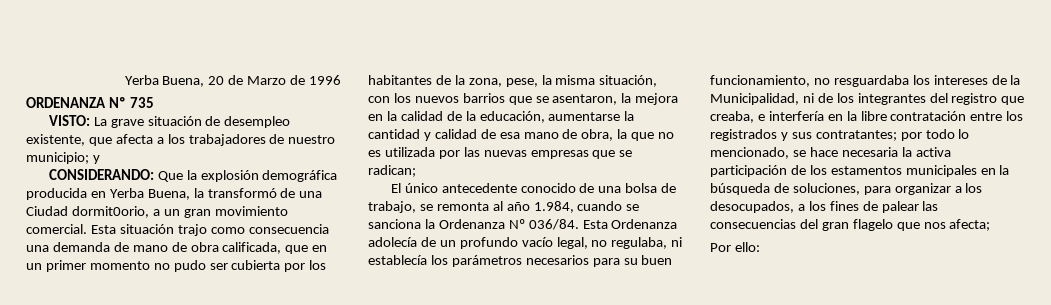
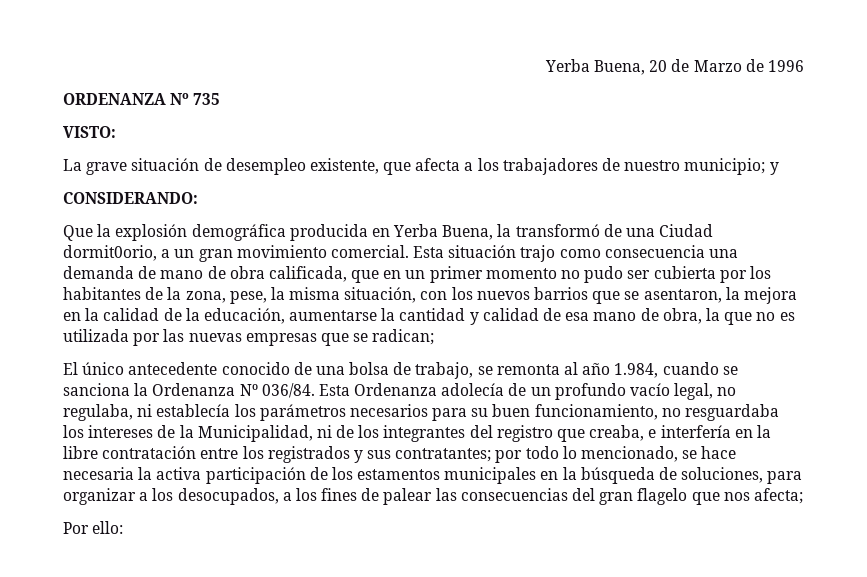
(90, 120) none -> (116, 132) //
(154, 174) none -> (198, 198) //

